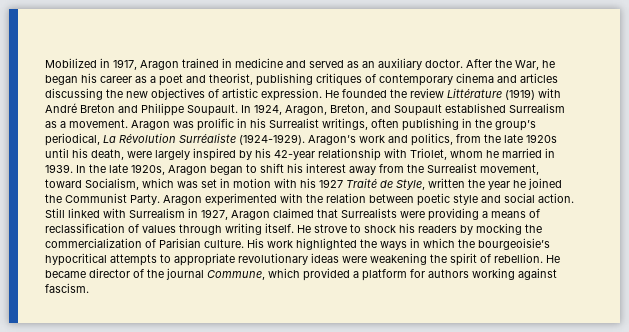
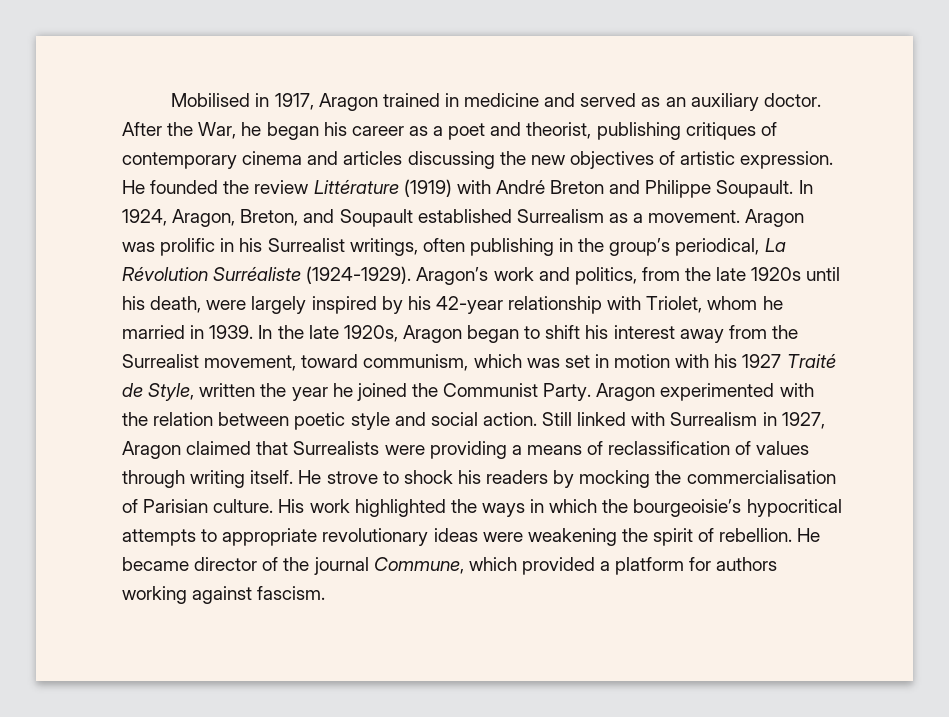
[45,58,97,68] Mobilized -> [171,93,251,107] Mobilised
[85,178,139,190] Socialism, -> [363,354,469,371] communism,
[45,238,142,248] commercialization -> [686,470,836,484] commercialisation

